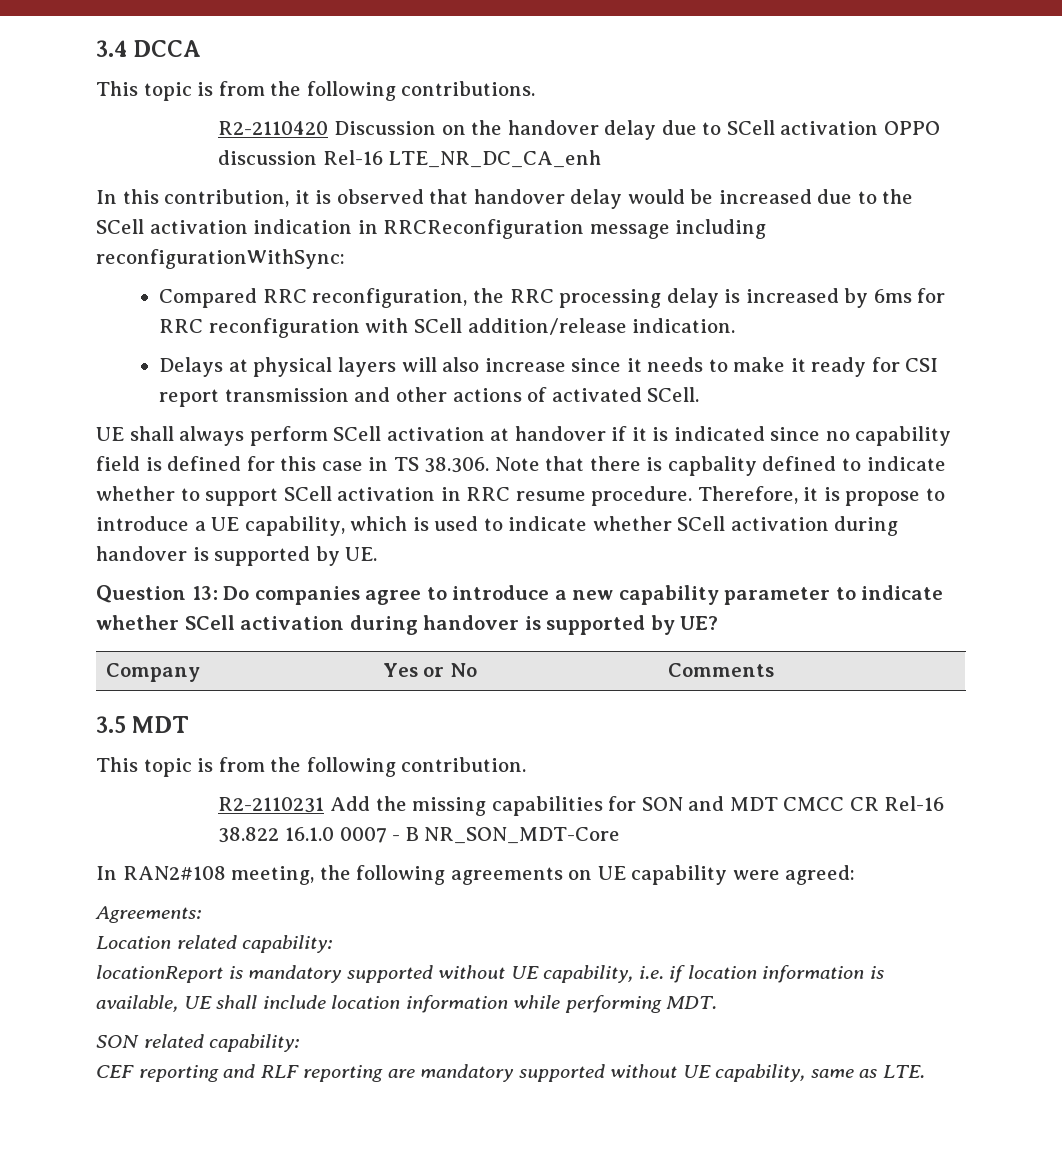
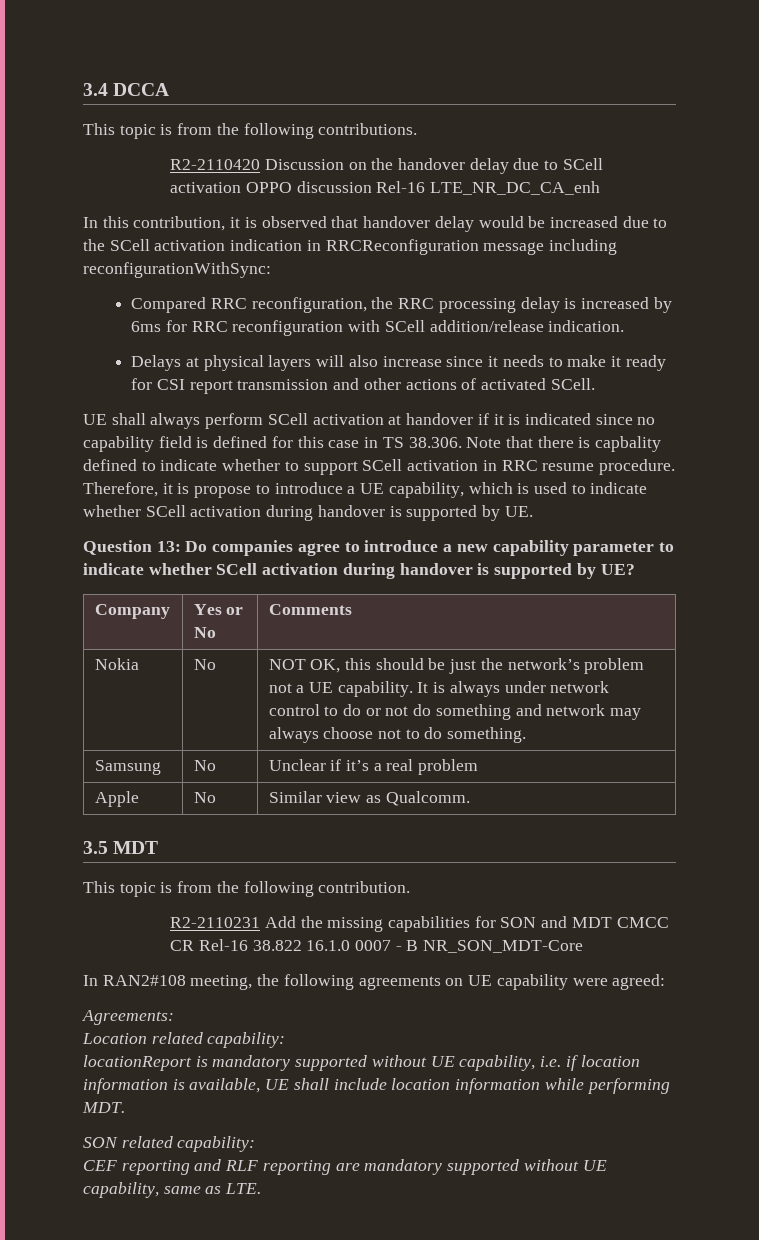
(774, 670) none -> [94,658,139,670] [193,659,216,670] [268,658,645,674] [268,681,610,697] [268,704,642,720] [268,727,527,743] [94,760,161,775] [193,760,216,771] [268,759,479,775] [94,791,139,807] [193,792,216,803] [268,791,470,806] // Nokia | No | NOT OK, this should be just the network’s problem not a UE capability. It is always under network control to do or not do something and network may always choose not to do something. // Samsung | No | Unclear if it’s a real problem // Apple | No | Similar view as Qualcomm.

